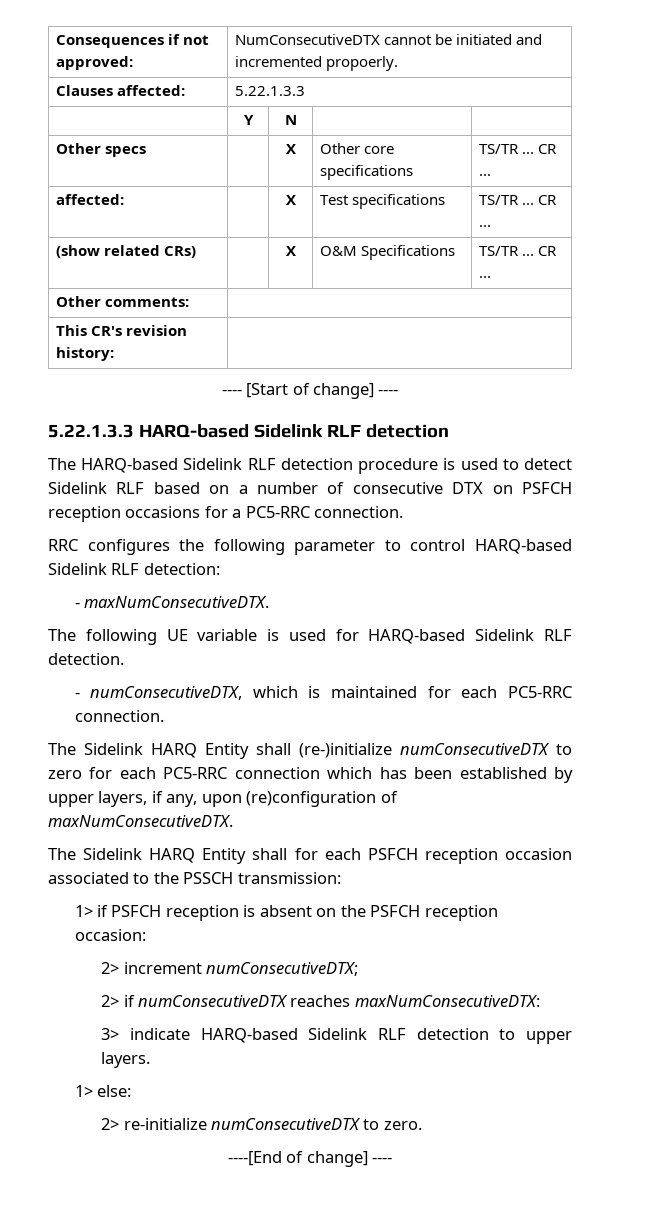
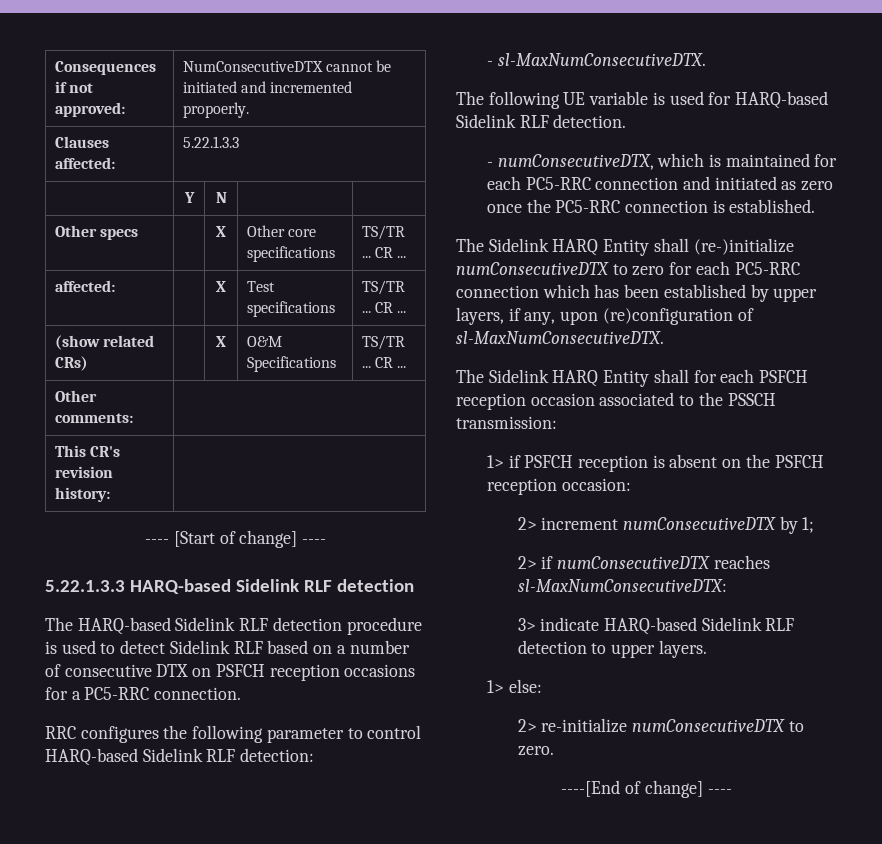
[84,596,270,608] maxNumConsecutiveDTX. -> [497,53,706,66] sl-MaxNumConsecutiveDTX.
[74,710,164,722] connection. -> [595,176,834,191] [486,199,816,213] connection and initiated as zero once the PC5-RRC connection is established.
[48,815,233,827] maxNumConsecutiveDTX. -> [456,331,664,344] sl-MaxNumConsecutiveDTX.
[206,962,359,976] numConsecutiveDTX; -> [623,516,815,534] numConsecutiveDTX by 1;
[354,995,540,1007] maxNumConsecutiveDTX: -> [517,579,727,592] sl-MaxNumConsecutiveDTX:

